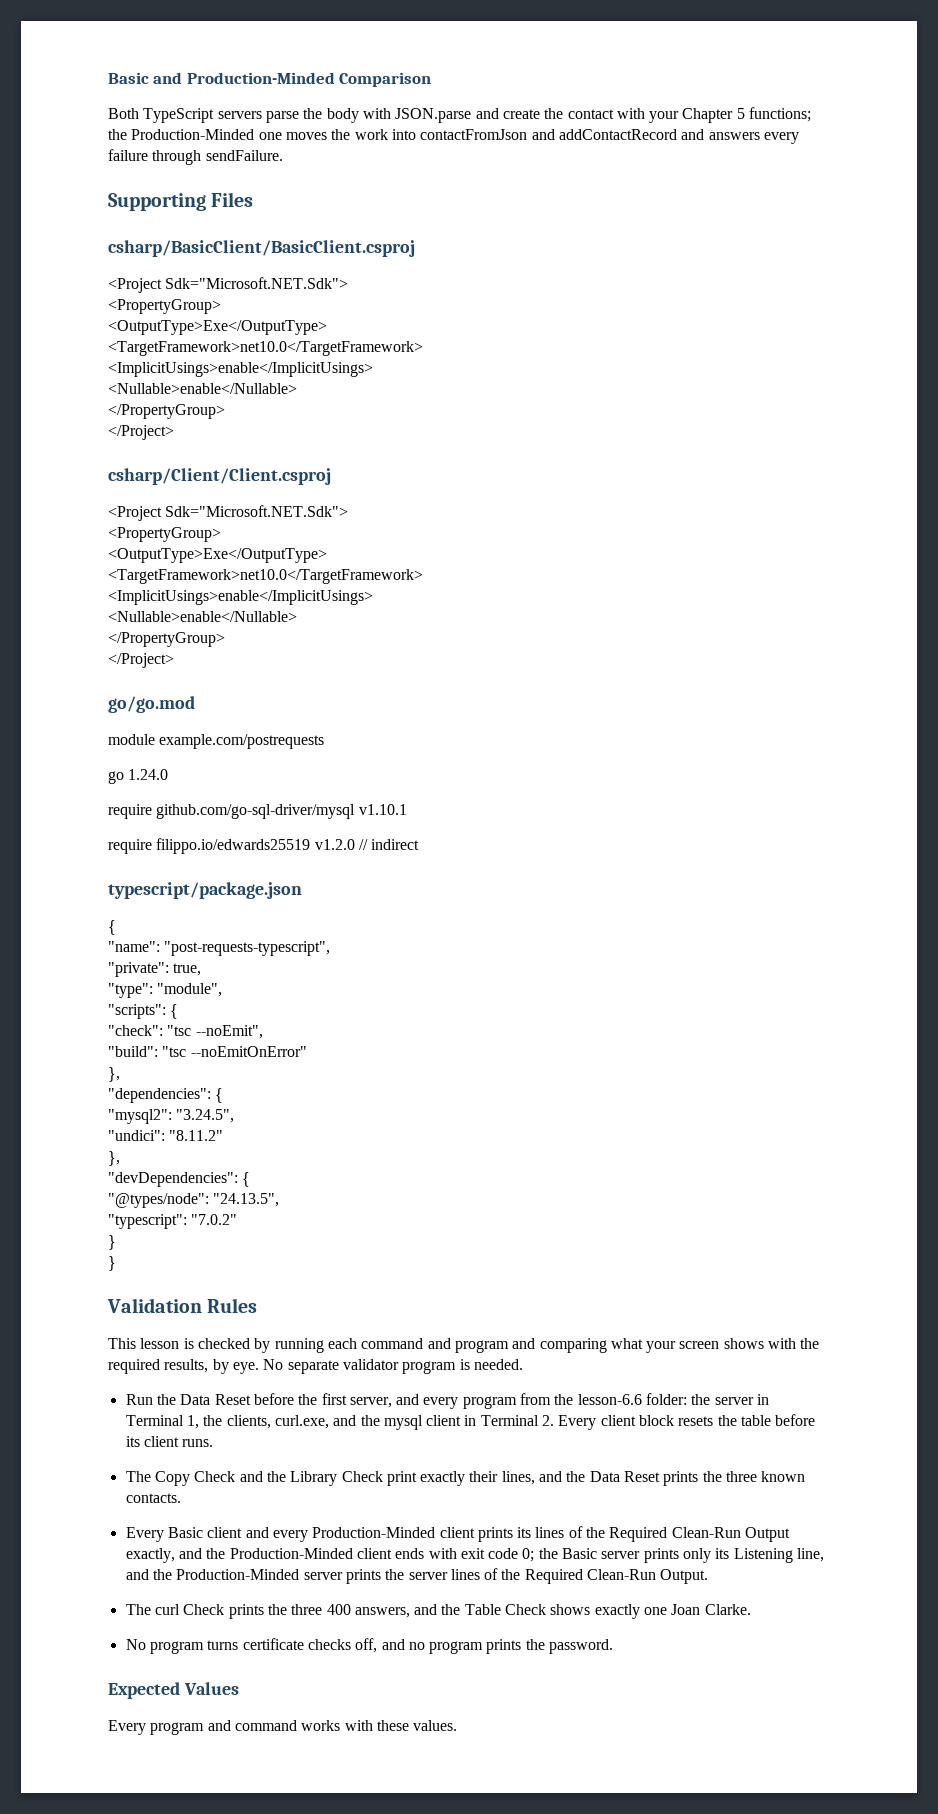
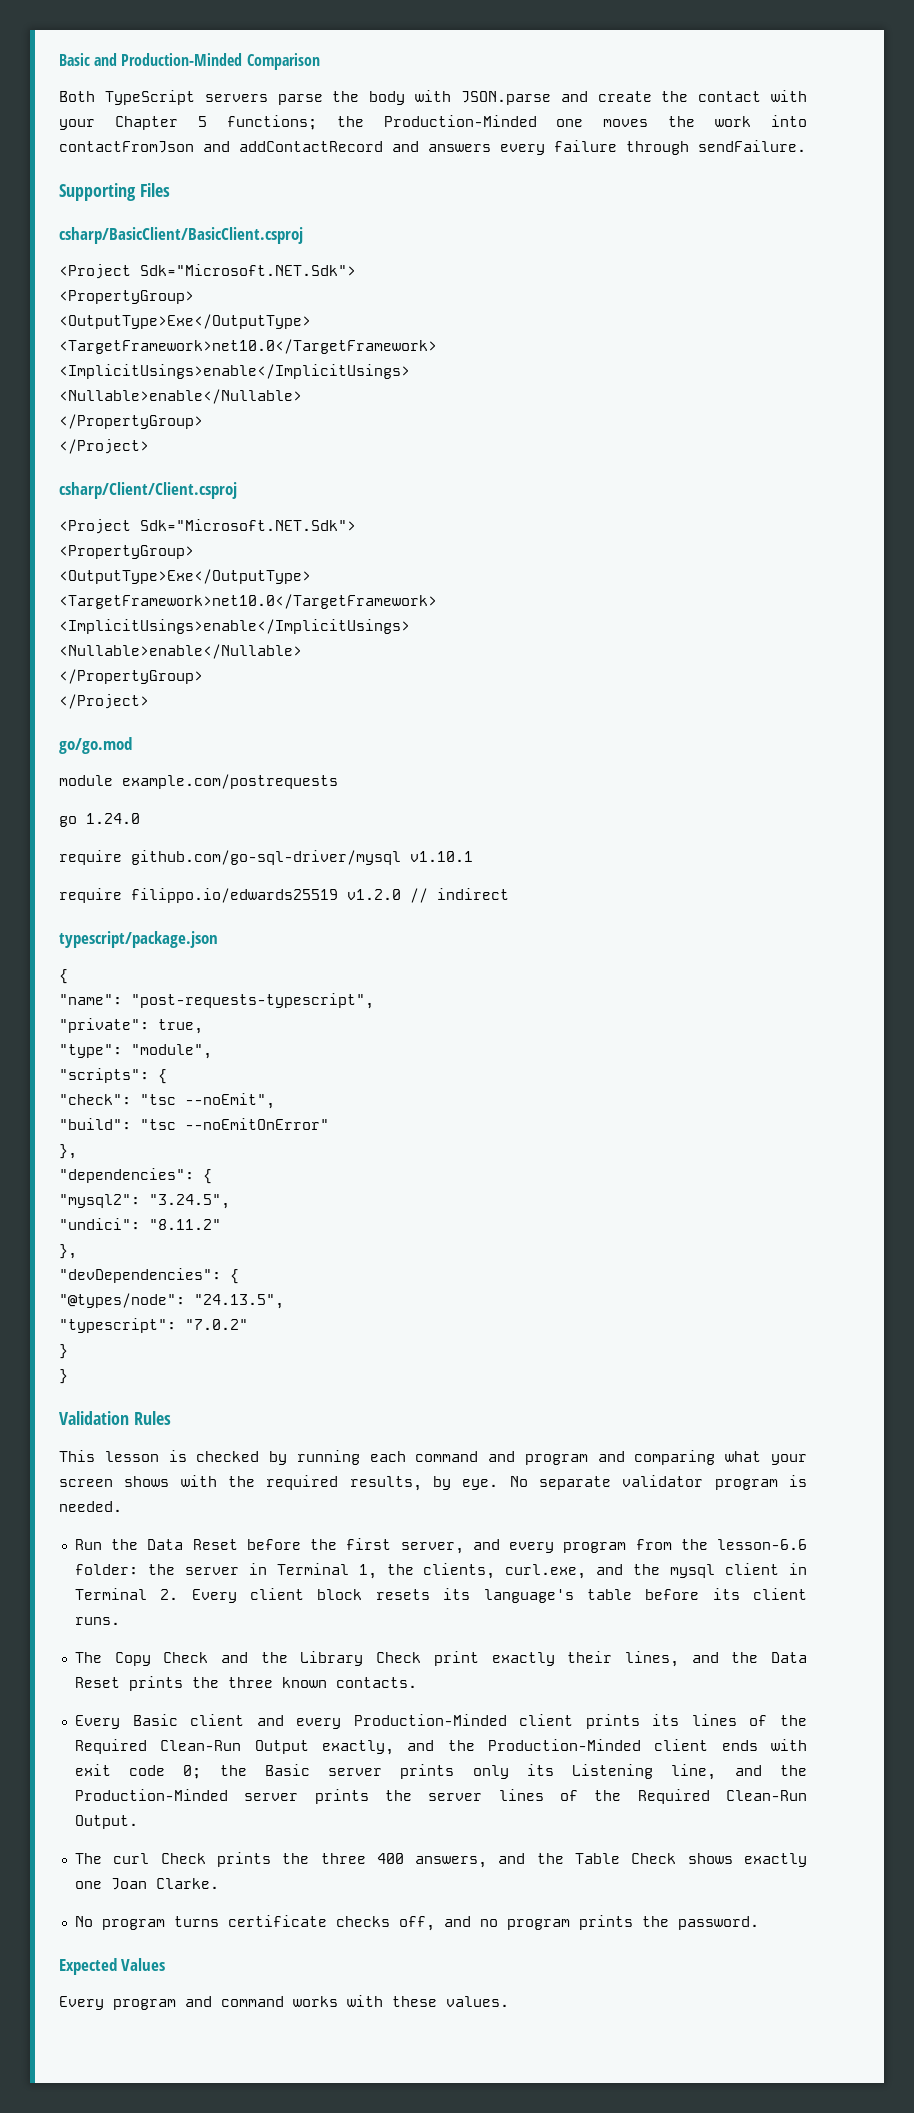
[717,1415,737,1426] the -> [443,1588,574,1603] its language's

